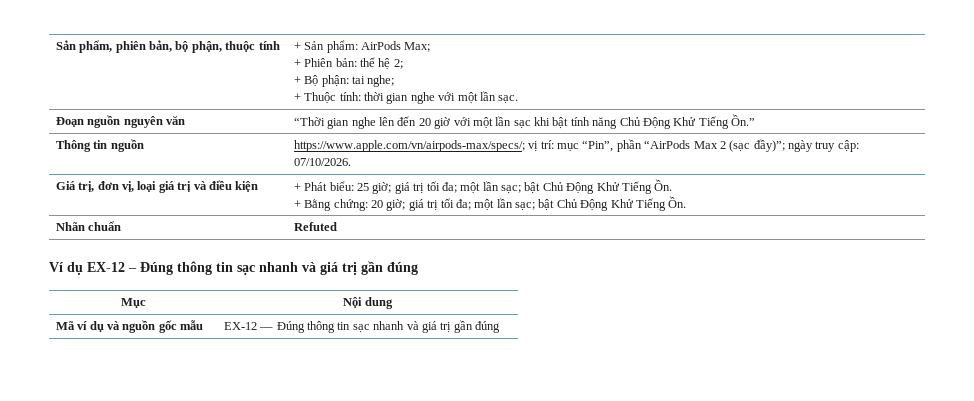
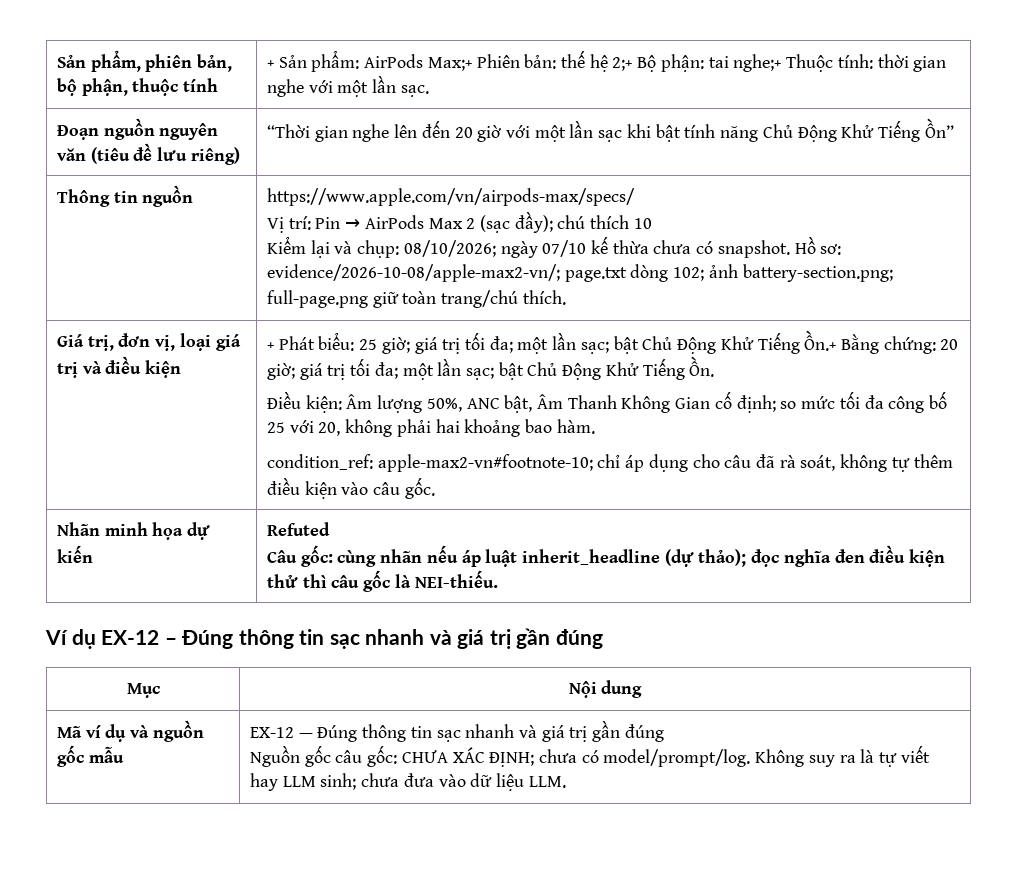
[404,42,431,52] [293,59,301,67] Max; // + -> [427,57,472,71] Max;+
[393,59,403,69] [293,76,301,84] 2; // + -> [612,57,633,71] 2;+
[367,75,395,87] [293,93,301,101] nghe; // + -> [733,54,782,72] nghe;+
(186, 120) none -> [90,143,240,165] (tiêu đề lưu riêng)
[731,114,756,126] Ồn.” -> [924,118,954,138] Ồn”
[293,139,859,152] [293,158,351,166] https://www.apple.com/vn/airpods-max/specs/; vị trí: mục “Pin”, phần “AirPods Max 2 (sạc đầy)”; ngày truy cập: 07/10/2026. -> [266,188,635,206] [266,211,652,233] [266,236,842,258] [266,264,893,282] [266,290,566,308] https://www.apple.com/vn/airpods-max/specs/ // Vị trí: Pin → AirPods Max 2 (sạc đầy); chú thích 10 // Kiểm lại và chụp: 08/10/2026; ngày 07/10 kế thừa chưa có snapshot. Hồ sơ: evidence/2026-10-08/apple-max2-vn/; page.txt dòng 102; ảnh battery-section.png; full-page.png giữ toàn trang/chú thích.
[654,179,673,191] [293,200,301,208] Ồn. // + -> [804,330,837,351] Ồn.+
[55,221,122,231] [293,222,337,231] // Nhãn chuẩn | Refuted -> [266,391,948,413] [266,419,595,437] [266,454,953,472] [266,477,435,499] [56,522,211,540] [56,545,93,563] [266,522,330,536] [266,545,946,567] [266,570,498,592] // Điều kiện: Âm lượng 50%, ANC bật, Âm Thanh Không Gian cố định; so mức tối đa công bố 25 với 20, không phải hai khoảng bao hàm. // condition_ref: apple-max2-vn#footnote-10; chỉ áp dụng cho câu đã rà soát, không tự thêm điều kiện vào câu gốc. // Nhãn minh họa dự kiến | Refuted // Câu gốc: cùng nhãn nếu áp luật inherit_headline (dự thảo); đọc nghĩa đen điều kiện thử thì câu gốc là NEI-thiếu.
(501, 327) none -> [249,745,930,767] [249,773,566,791] // Nguồn gốc câu gốc: CHƯA XÁC ĐỊNH; chưa có model/prompt/log. Không suy ra là tự viết hay LLM sinh; chưa đưa vào dữ liệu LLM.

